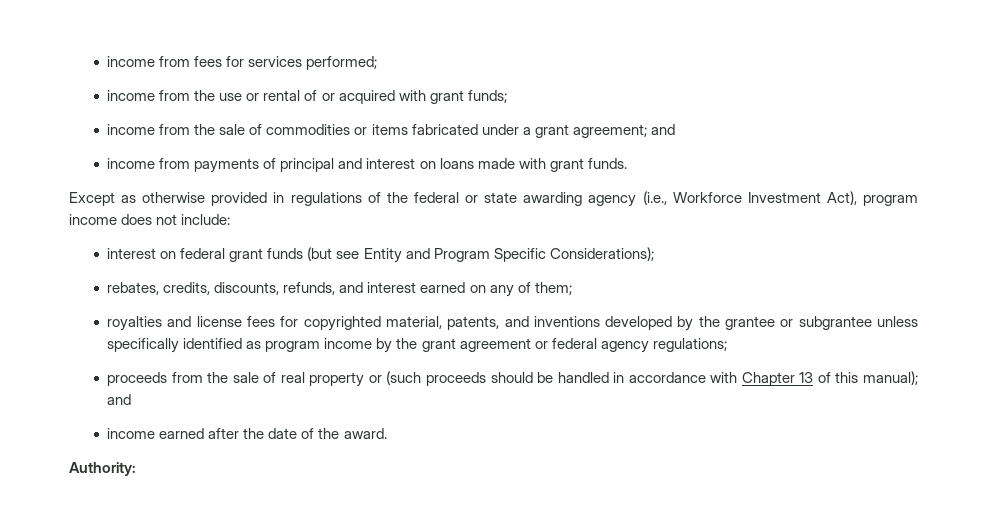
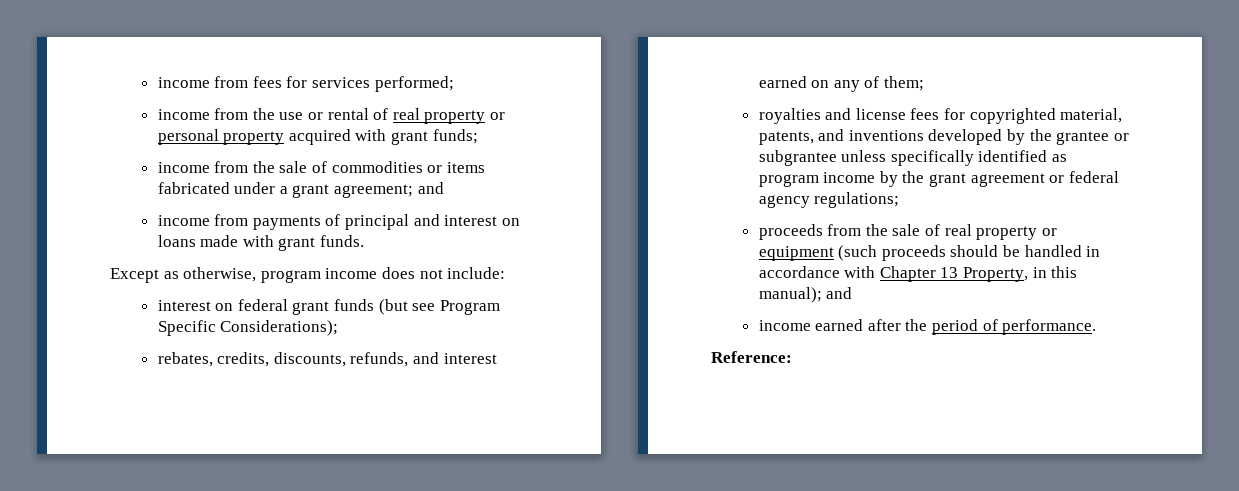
[321,93,335,101] or -> [392,108,506,124] [157,129,285,145] real property or personal property
[142,191,857,207] otherwise provided in regulations of the federal or state awarding agency (i.e., Workforce Investment Act), -> [183,267,257,282] otherwise,
[363,248,430,263] Entity and -> (436, 307) none
(382, 379) none -> [758,246,834,261] equipment
[817,372,831,383] of -> [963,267,1047,282] Property, in
[268,428,387,439] [69,462,136,476] date of the award. // Authority: -> [932,319,1097,335] [711,351,792,363] period of performance. // Reference:

